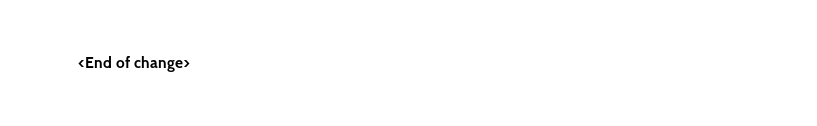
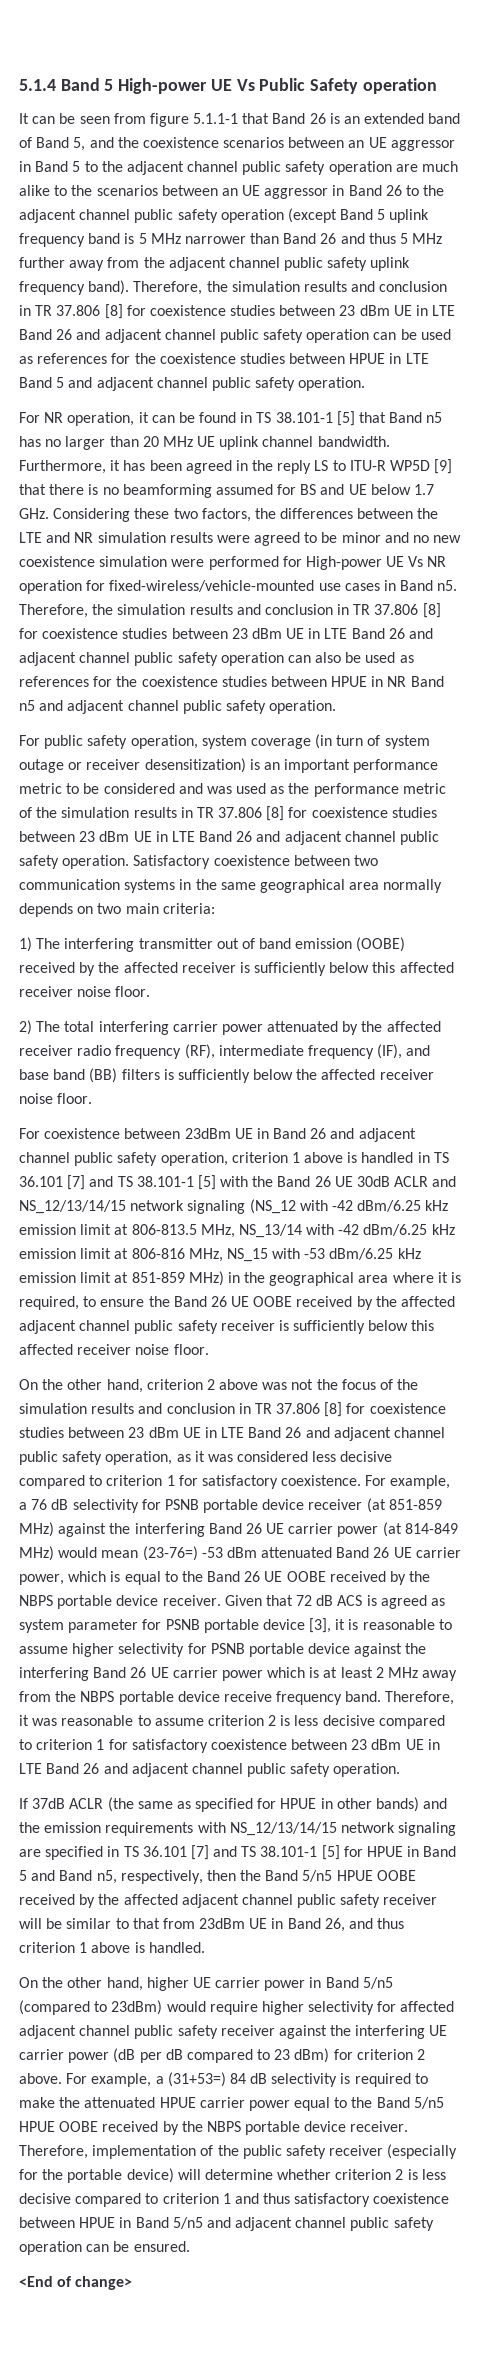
(78, 62) none -> [19,78,437,94] [19,113,461,127] [19,137,455,151] [19,161,459,175] [19,185,445,199] [19,208,430,223] [19,233,443,247] [19,257,411,271] [19,280,448,295] [19,304,456,319] [19,329,451,343] [19,353,429,364] [19,377,366,391] [19,411,443,426] [19,436,390,450] [19,459,453,474] [19,484,435,498] [19,508,439,522] [19,532,462,546] [19,556,447,570] [19,580,458,594] [19,603,441,618] [19,628,434,639] [19,652,414,666] [19,676,444,687] [19,700,337,714] [19,734,430,749] [19,758,439,773] [19,783,446,797] [19,806,437,821] [19,831,440,845] [19,855,378,869] [19,879,443,893] [19,903,215,917] [19,937,406,952] [19,962,454,976] [19,986,151,997] [19,1020,441,1035] [19,1044,431,1059] [19,1068,434,1083] [19,1093,93,1104] [19,1128,416,1142] [19,1152,449,1166] [19,1175,457,1190] [19,1199,449,1214] [19,1224,455,1238] [19,1248,421,1262] [19,1271,462,1286] [19,1296,456,1310] [19,1320,435,1334] [19,1344,209,1355] [19,1379,419,1393] [19,1402,446,1417] [19,1427,446,1441] [19,1451,393,1465] [19,1475,451,1489] [19,1498,442,1513] [19,1522,458,1537] [19,1546,461,1561] [19,1571,431,1585] [19,1595,446,1609] [19,1618,452,1633] [19,1643,427,1657] [19,1667,458,1681] [19,1691,455,1705] [19,1715,445,1729] [19,1739,440,1753] [19,1763,401,1777] [19,1797,448,1812] [19,1822,457,1836] [19,1845,457,1860] [19,1870,416,1884] [19,1894,438,1908] [19,1918,405,1932] [19,1942,205,1953] [19,1977,393,1991] [19,2000,455,2015] [19,2025,448,2039] [19,2048,426,2063] [19,2072,428,2087] [19,2097,444,2111] [19,2121,409,2135] [19,2144,458,2159] [19,2168,446,2183] [19,2193,450,2207] [19,2217,434,2231] [19,2241,190,2255] 5.1.4 Band 5 High-power UE Vs Public Safety operation // It can be seen from figure 5.1.1-1 that Band 26 is an extended band of Band 5, and the coexistence scenarios between an UE aggressor in Band 5 to the adjacent channel public safety operation are much alike to the scenarios between an UE aggressor in Band 26 to the adjacent channel public safety operation (except Band 5 uplink frequency band is 5 MHz narrower than Band 26 and thus 5 MHz further away from the adjacent channel public safety uplink frequency band). Therefore, the simulation results and conclusion in TR 37.806 [8] for coexistence studies between 23 dBm UE in LTE Band 26 and adjacent channel public safety operation can be used as references for the coexistence studies between HPUE in LTE Band 5 and adjacent channel public safety operation. // For NR operation, it can be found in TS 38.101-1 [5] that Band n5 has no larger than 20 MHz UE uplink channel bandwidth. Furthermore, it has been agreed in the reply LS to ITU-R WP5D [9] that there is no beamforming assumed for BS and UE below 1.7 GHz. Considering these two factors, the differences between the LTE and NR simulation results were agreed to be minor and no new coexistence simulation were performed for High-power UE Vs NR operation for fixed-wireless/vehicle-mounted use cases in Band n5. Therefore, the simulation results and conclusion in TR 37.806 [8] for coexistence studies between 23 dBm UE in LTE Band 26 and adjacent channel public safety operation can also be used as references for the coexistence studies between HPUE in NR Band n5 and adjacent channel public safety operation. // For public safety operation, system coverage (in turn of system outage or receiver desensitization) is an important performance metric to be considered and was used as the performance metric of the simulation results in TR 37.806 [8] for coexistence studies between 23 dBm UE in LTE Band 26 and adjacent channel public safety operation. Satisfactory coexistence between two communication systems in the same geographical area normally depends on two main criteria: // 1) The interfering transmitter out of band emission (OOBE) received by the affected receiver is sufficiently below this affected receiver noise floor. // 2) The total interfering carrier power attenuated by the affected receiver radio frequency (RF), intermediate frequency (IF), and base band (BB) filters is sufficiently below the affected receiver noise floor. // For coexistence between 23dBm UE in Band 26 and adjacent channel public safety operation, criterion 1 above is handled in TS 36.101 [7] and TS 38.101-1 [5] with the Band 26 UE 30dB ACLR and NS_12/13/14/15 network signaling (NS_12 with -42 dBm/6.25 kHz emission limit at 806-813.5 MHz, NS_13/14 with -42 dBm/6.25 kHz emission limit at 806-816 MHz, NS_15 with -53 dBm/6.25 kHz emission limit at 851-859 MHz) in the geographical area where it is required, to ensure the Band 26 UE OOBE received by the affected adjacent channel public safety receiver is sufficiently below this affected receiver noise floor. // On the other hand, criterion 2 above was not the focus of the simulation results and conclusion in TR 37.806 [8] for coexistence studies between 23 dBm UE in LTE Band 26 and adjacent channel public safety operation, as it was considered less decisive compared to criterion 1 for satisfactory coexistence. For example, a 76 dB selectivity for PSNB portable device receiver (at 851-859 MHz) against the interfering Band 26 UE carrier power (at 814-849 MHz) would mean (23-76=) -53 dBm attenuated Band 26 UE carrier power, which is equal to the Band 26 UE OOBE received by the NBPS portable device receiver. Given that 72 dB ACS is agreed as system parameter for PSNB portable device [3], it is reasonable to assume higher selectivity for PSNB portable device against the interfering Band 26 UE carrier power which is at least 2 MHz away from the NBPS portable device receive frequency band. Therefore, it was reasonable to assume criterion 2 is less decisive compared to criterion 1 for satisfactory coexistence between 23 dBm UE in LTE Band 26 and adjacent channel public safety operation. // If 37dB ACLR (the same as specified for HPUE in other bands) and the emission requirements with NS_12/13/14/15 network signaling are specified in TS 36.101 [7] and TS 38.101-1 [5] for HPUE in Band 5 and Band n5, respectively, then the Band 5/n5 HPUE OOBE received by the affected adjacent channel public safety receiver will be similar to that from 23dBm UE in Band 26, and thus criterion 1 above is handled. // On the other hand, higher UE carrier power in Band 5/n5 (compared to 23dBm) would require higher selectivity for affected adjacent channel public safety receiver against the interfering UE carrier power (dB per dB compared to 23 dBm) for criterion 2 above. For example, a (31+53=) 84 dB selectivity is required to make the attenuated HPUE carrier power equal to the Band 5/n5 HPUE OOBE received by the NBPS portable device receiver. Therefore, implementation of the public safety receiver (especially for the portable device) will determine whether criterion 2 is less decisive compared to criterion 1 and thus satisfactory coexistence between HPUE in Band 5/n5 and adjacent channel public safety operation can be ensured. //

